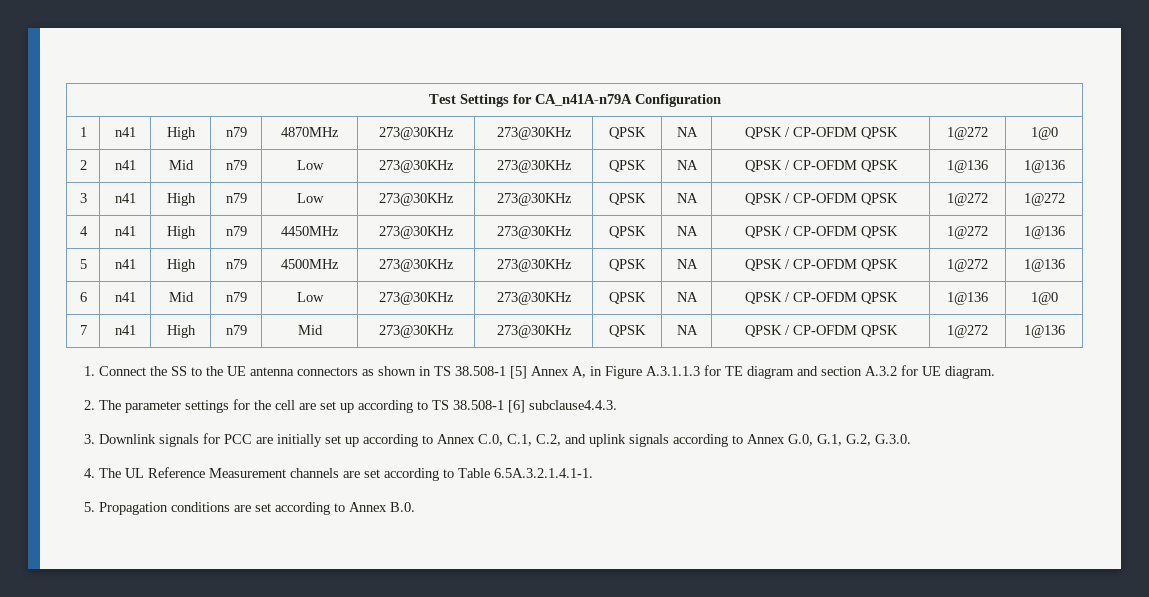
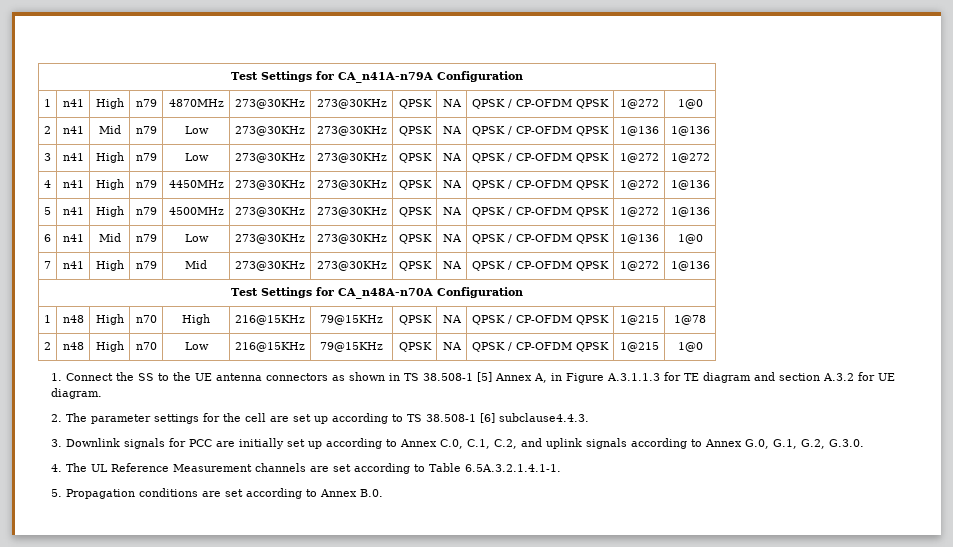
(1065, 331) none -> [231,287,523,299] [44,315,51,323] [62,315,84,323] [95,314,124,325] [135,315,157,323] [182,314,210,325] [235,315,305,325] [320,315,383,325] [398,315,432,325] [442,315,462,323] [472,315,609,325] [619,315,659,325] [674,315,706,325] [44,342,51,350] [62,342,84,350] [95,341,124,352] [135,342,157,350] [184,342,209,350] [235,342,305,352] [320,342,383,352] [398,342,432,352] [442,342,462,350] [472,342,609,352] [619,342,659,352] [677,342,703,352] // Test Settings for CA_n48A-n70A Configuration // 1 | n48 | High | n70 | High | 216@15KHz | 79@15KHz | QPSK | NA | QPSK / CP-OFDM QPSK | 1@215 | 1@78 // 2 | n48 | High | n70 | Low | 216@15KHz | 79@15KHz | QPSK | NA | QPSK / CP-OFDM QPSK | 1@215 | 1@0

